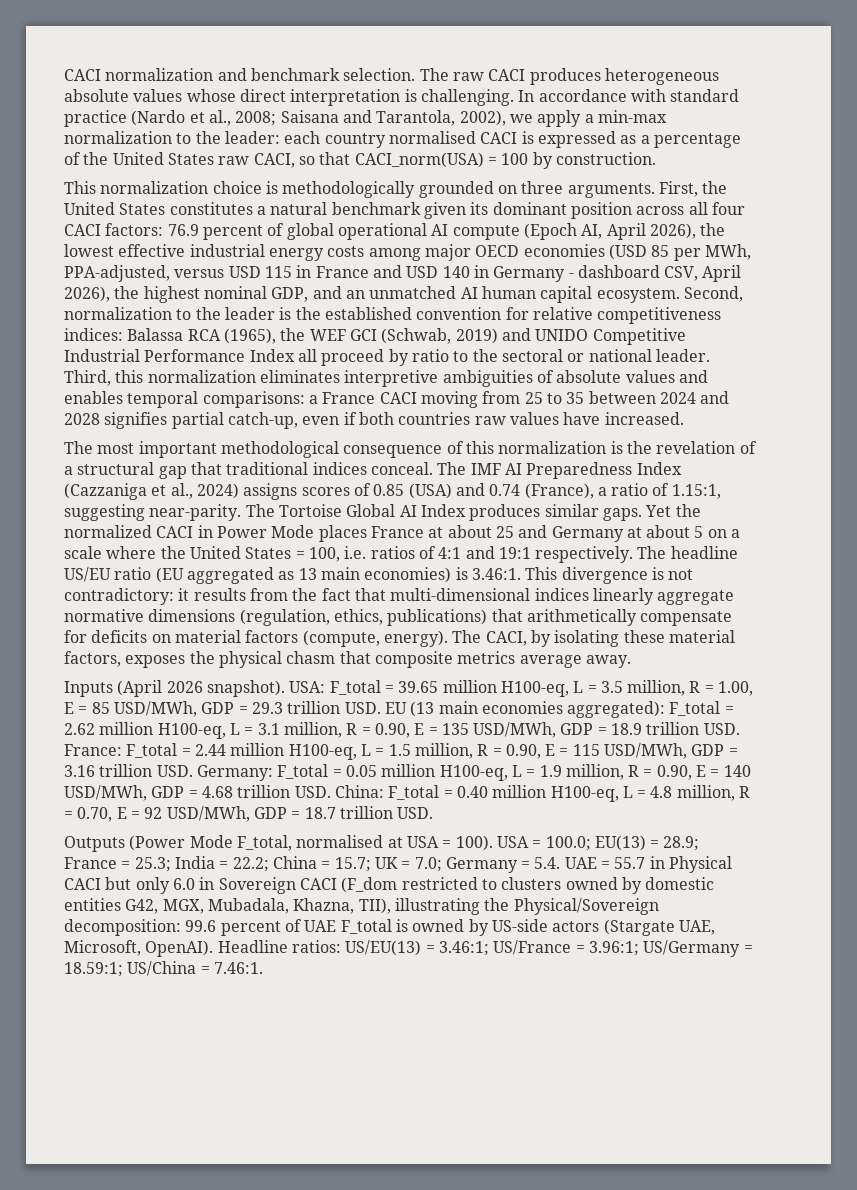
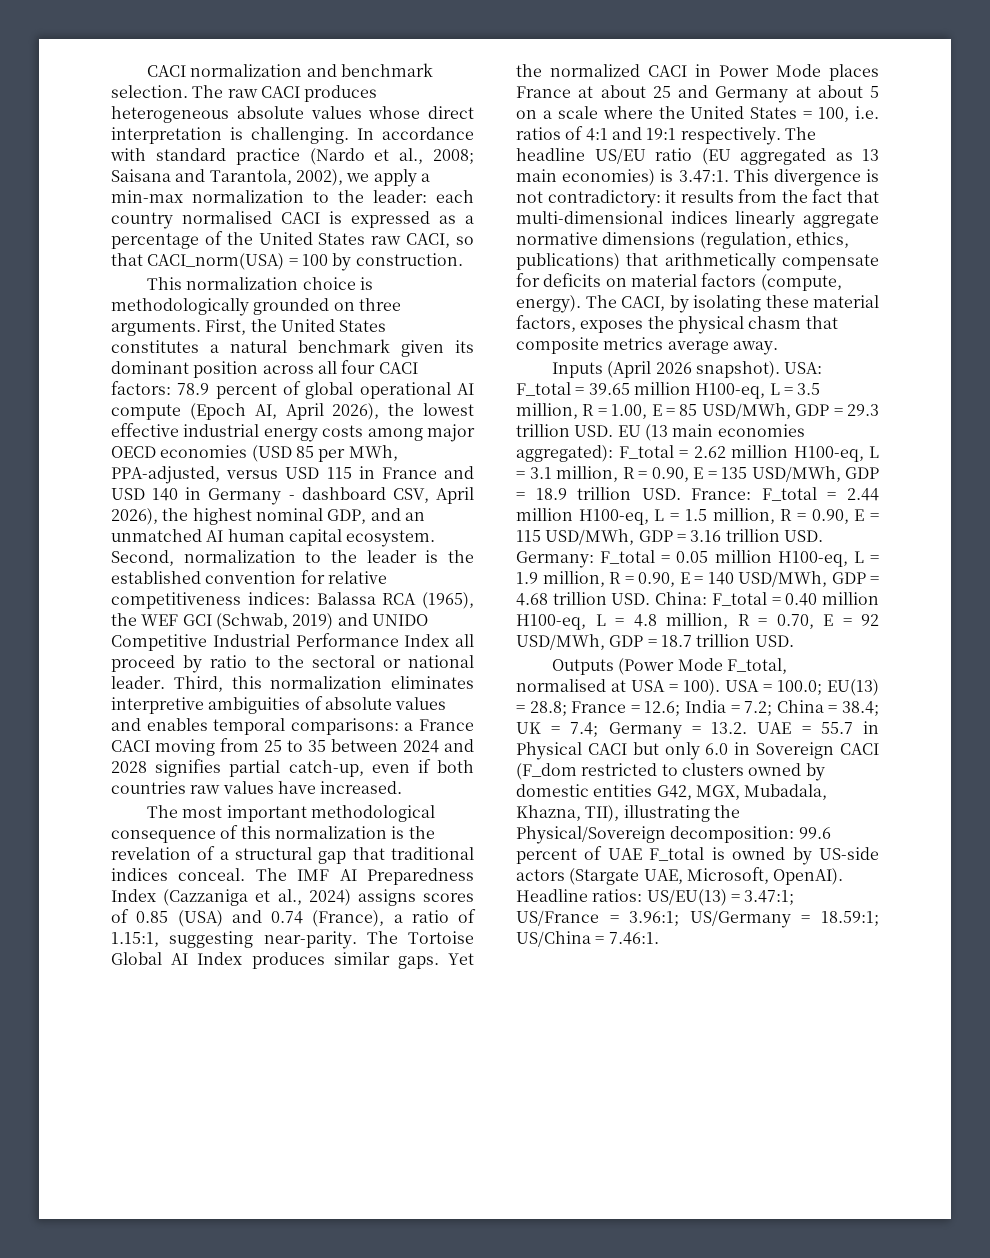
[167,224,199,236] 76.9 -> [177,383,210,395] 78.9
[471,568,521,580] 3.46:1. -> [678,170,729,183] 3.47:1.
[663,836,700,851] 28.9; -> [529,701,567,716] 28.8;
[134,857,171,872] 25.3; -> [644,701,681,716] 12.6;
[232,857,269,872] 22.2; -> [744,701,773,716] 7.2;
[334,857,371,872] 15.7; -> [842,701,879,716] 38.4;
[414,857,442,872] 7.0; -> [570,722,599,737] 7.4;
[534,857,561,869] 5.4. -> [711,722,748,734] 13.2.
[438,941,489,956] 3.46:1; -> [744,890,795,905] 3.47:1;

